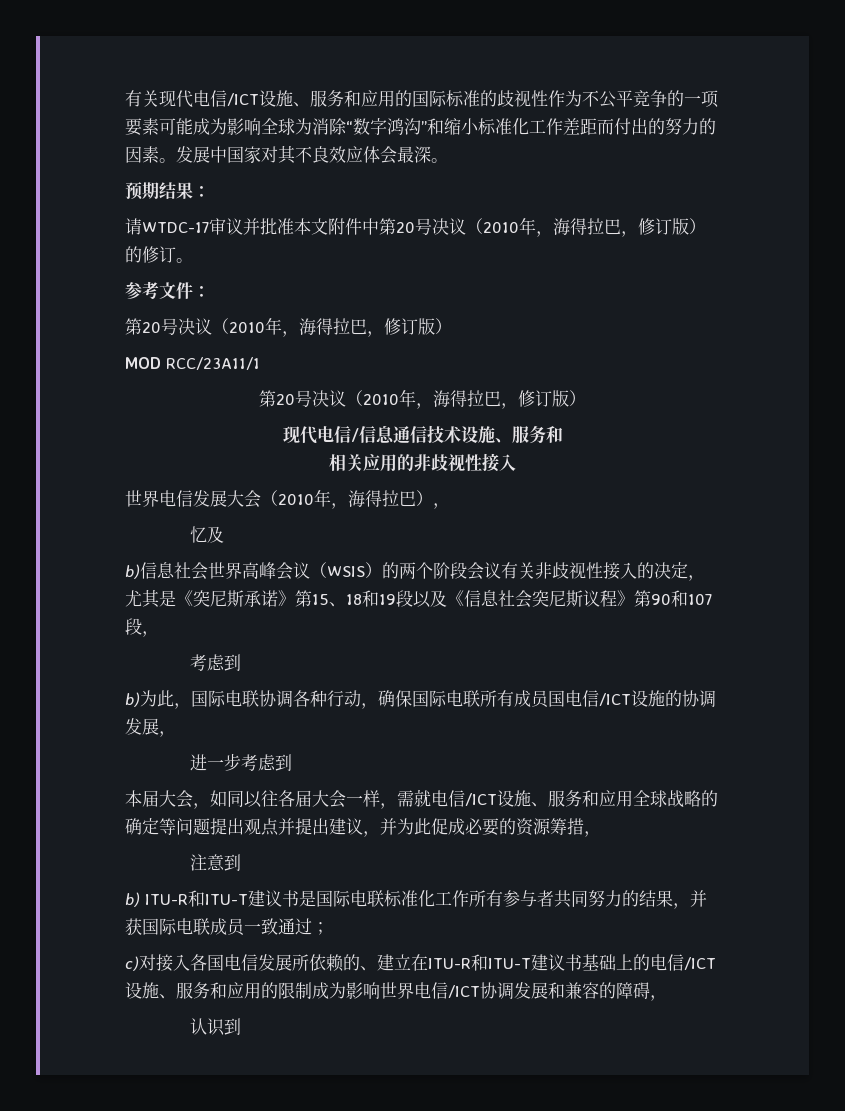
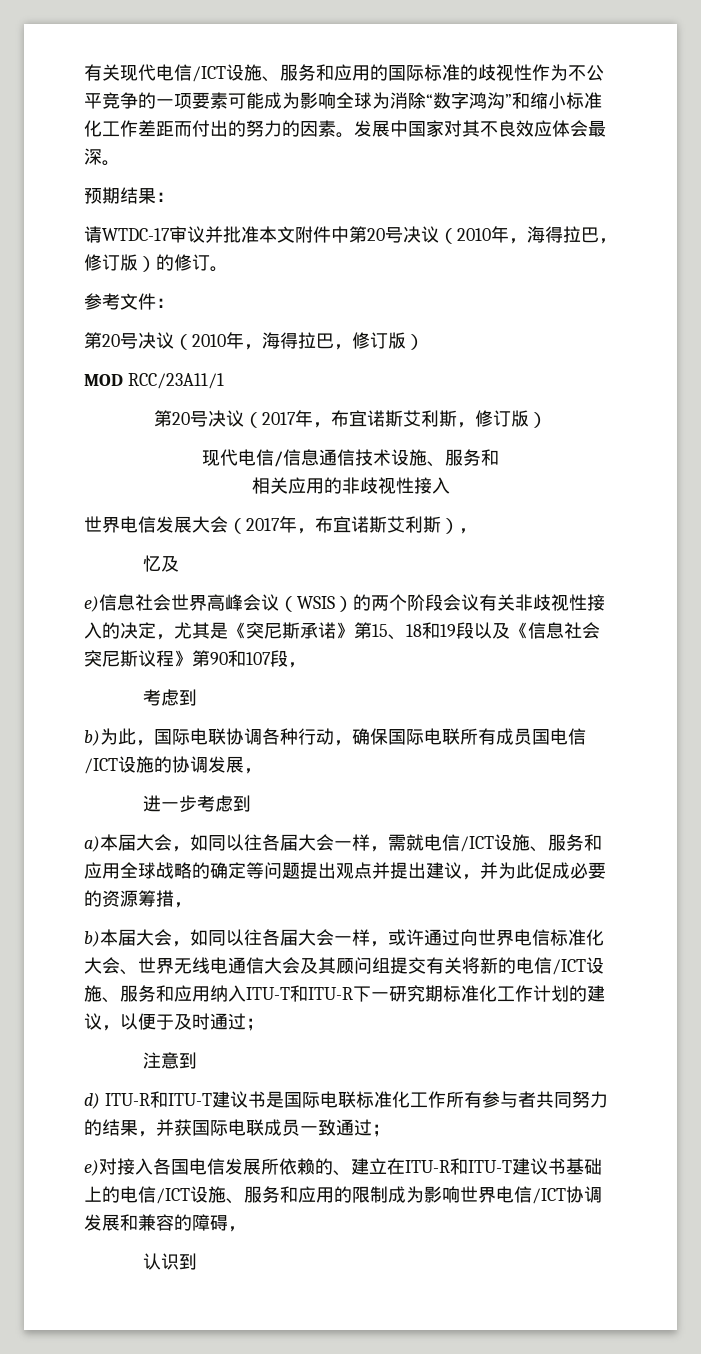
[363,389,501,409] 2010年，海得拉巴 -> [262,410,457,428] 2017年，布宜诺斯艾利斯
[278,489,416,509] 2010年，海得拉巴 -> [246,516,441,534] 2017年，布宜诺斯艾利斯
[125,564,140,579] b) -> [84,596,99,612] e)
(292, 762) none -> [84,836,100,852] a)
(601, 834) none -> [84,929,604,947] [84,957,604,975] [84,985,605,1003] [84,1013,264,1031] // b)本届大会，如同以往各届大会一样，或许通过向世界电信标准化大会、世界无线电通信大会及其顾问组提交有关将新的电信/ICT设施、服务和应用纳入ITU-T和ITU-R下一研究期标准化工作计划的建议，以便于及时通过；
[125,892,140,907] b) -> [84,1093,100,1109] d)
[125,956,139,971] c) -> [84,1160,99,1176] e)

